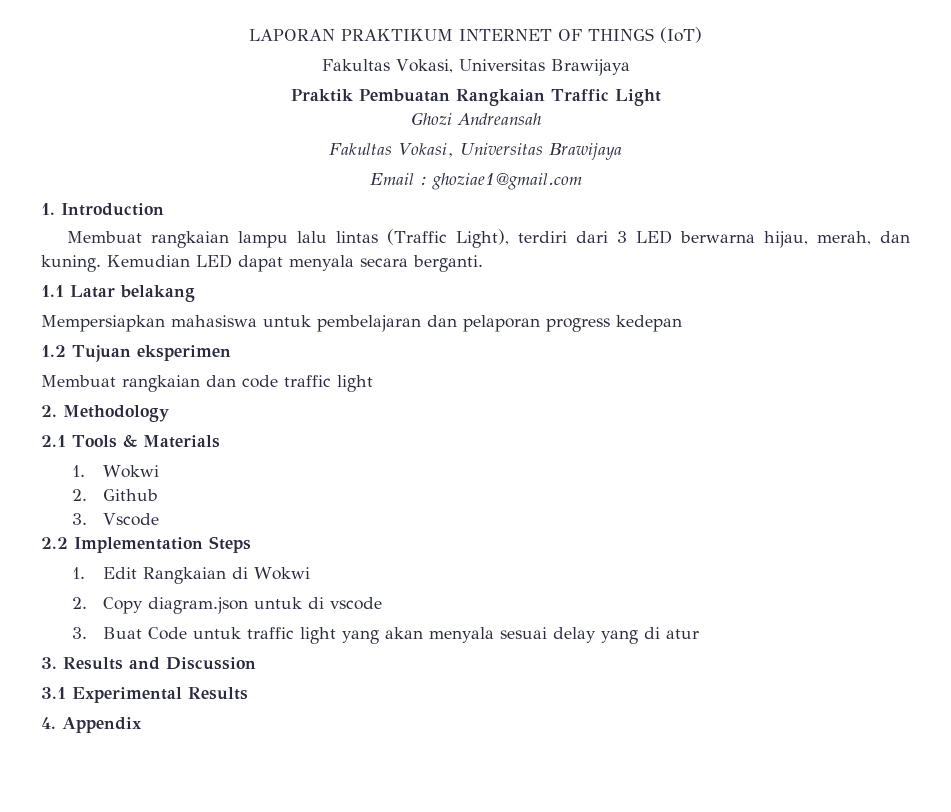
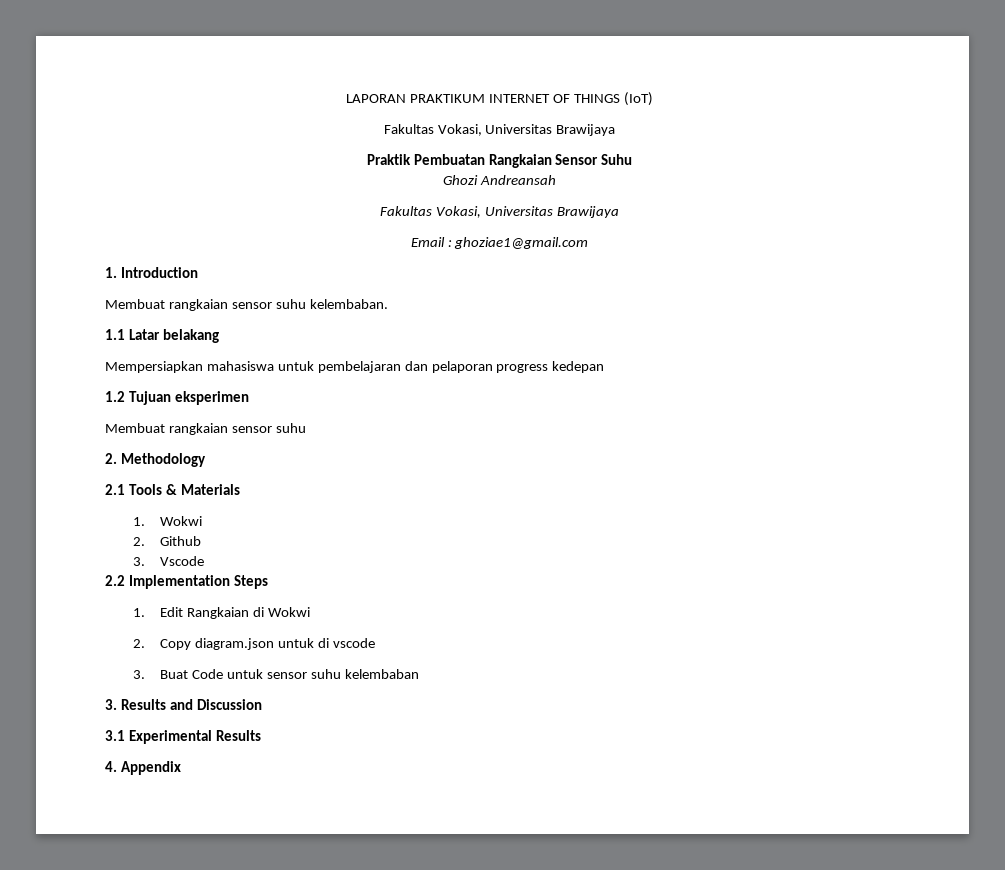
[550,89,661,106] Traffic Light -> [555,154,633,165] Sensor Suhu
[237,229,911,248] [41,254,483,272] lampu lalu lintas (Traffic Light), terdiri dari 3 LED berwarna hijau, merah, dan kuning. Kemudian LED dapat menyala secara berganti. -> [231,299,388,309] sensor suhu kelembaban.
[206,375,373,392] dan code traffic light -> [231,423,306,433] sensor suhu
[246,627,699,644] traffic light yang akan menyala sesuai delay yang di atur -> [266,669,419,679] sensor suhu kelembaban

